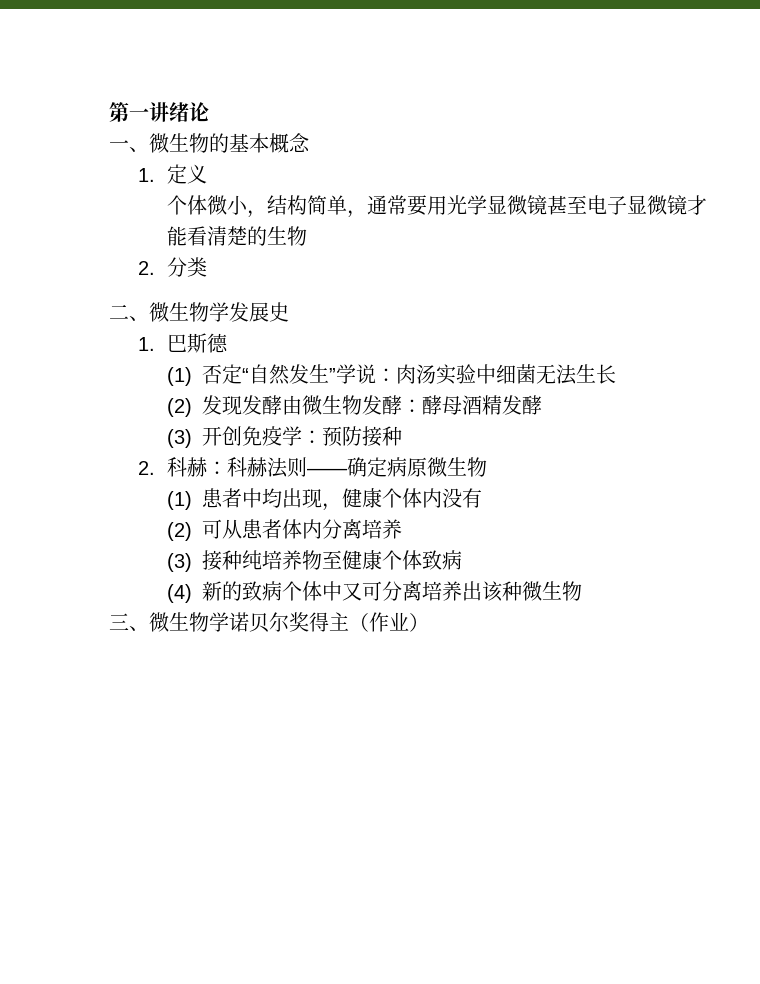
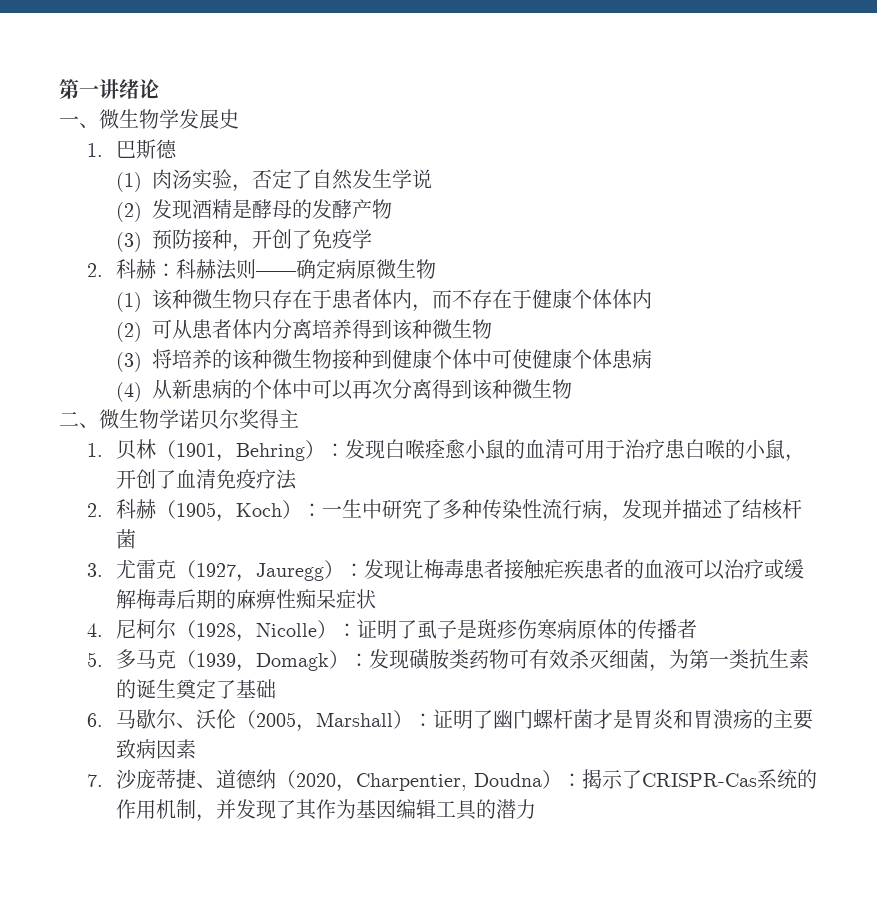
[209,133,310,153] [137,164,207,184] [166,195,707,218] [166,226,307,246] [137,257,207,277] [109,302,209,322] 的基本概念 // 1.定义 // 个体微小，结构简单，通常要用光学显微镜甚至电子显微镜才能看清楚的生物 // 2.分类 // 二、微生物 -> (159, 119) none
[201,364,249,384] 否定“ -> [151,169,312,192] 肉汤实验，否定了
[328,368,336,382] ” -> (392, 178) none
[375,364,616,385] [166,395,542,417] [166,426,322,448] ：肉汤实验中细菌无法生长 // (2)发现发酵由微生物发酵：酵母酒精发酵 // (3)开创免疫学： -> [115,199,392,222] [115,232,142,252] // (2)发现酒精是酵母的发酵产物 // (3)
(402, 436) none -> [231,229,372,252] ，开创了免疫学
[201,488,482,511] 患者中均出现，健康个体内没有 -> [151,289,652,312] 该种微生物只存在于患者体内，而不存在于健康个体体内
[166,550,462,572] [166,581,582,603] [109,613,129,630] // (3)接种纯培养物至健康个体致病 // (4)新的致病个体中又可分离培养出该种微生物 // 三 -> [351,319,492,340] [115,349,652,372] [115,379,572,402] [59,411,79,427] 得到该种微生物 // (3)将培养的该种微生物接种到健康个体中可使健康个体患病 // (4)从新患病的个体中可以再次分离得到该种微生物 // 二
[349,612,429,632] （作业） -> [87,439,805,462] [115,469,297,490] [87,499,802,522] [115,529,136,549] [87,559,804,582] [115,589,376,609] [87,619,697,642] [87,649,809,672] [115,679,276,699] [87,709,813,732] [115,739,196,759] [87,769,817,792] [115,799,536,822] // 1.贝林（1901，Behring）：发现白喉痊愈小鼠的血清可用于治疗患白喉的小鼠，开创了血清免疫疗法 // 2.科赫（1905，Koch）：一生中研究了多种传染性流行病，发现并描述了结核杆菌 // 3.尤雷克（1927，Jauregg）：发现让梅毒患者接触疟疾患者的血液可以治疗或缓解梅毒后期的麻痹性痴呆症状 // 4.尼柯尔（1928，Nicolle）：证明了虱子是斑疹伤寒病原体的传播者 // 5.多马克（1939，Domagk）：发现磺胺类药物可有效杀灭细菌，为第一类抗生素的诞生奠定了基础 // 6.马歇尔、沃伦（2005，Marshall）：证明了幽门螺杆菌才是胃炎和胃溃疡的主要致病因素 // 7.沙庞蒂捷、道德纳（2020，Charpentier, Doudna）：揭示了CRISPR-Cas系统的作用机制，并发现了其作为基因编辑工具的潜力

